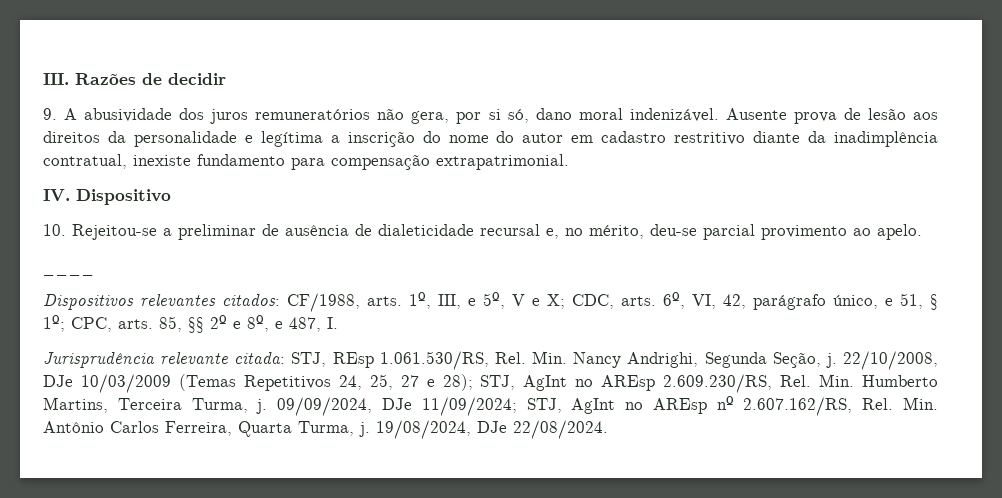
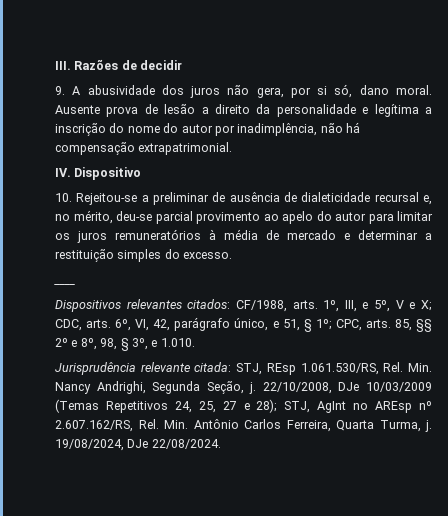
[255,109,371,120] remuneratórios -> (221, 92) none
[578,108,719,122] moral indenizável. -> [395,85,432,95] moral.
[912,112,938,120] [43,131,100,143] aos direitos -> [201,104,251,114] a direito
[571,131,938,147] [43,154,325,170] em cadastro restritivo diante da inadimplência contratual, inexiste fundamento para -> [214,122,360,136] por inadimplência, não há
[877,224,922,240] apelo. -> [282,211,433,224] [55,229,432,243] [55,249,233,262] apelo do autor para limitar os juros remuneratórios à média de mercado e determinar a restituição simples do excesso.
[275,317,338,332] e 487, I. -> [100,338,195,351] 98, § 3º, e 1.010.
[663,374,938,393] [43,397,707,416] 2.609.230/RS, Rel. Min. Humberto Martins, Terceira Turma, j. 09/09/2024, DJe 11/09/2024; STJ, AgInt no AREsp -> (413, 407) none

